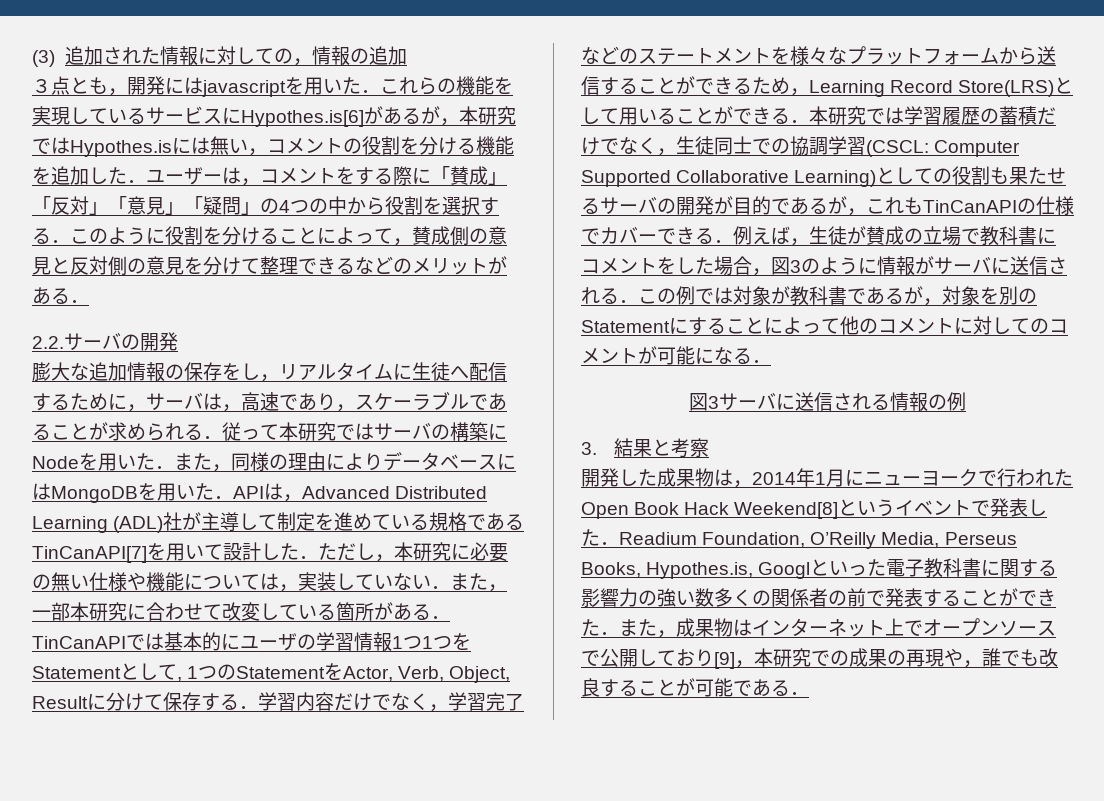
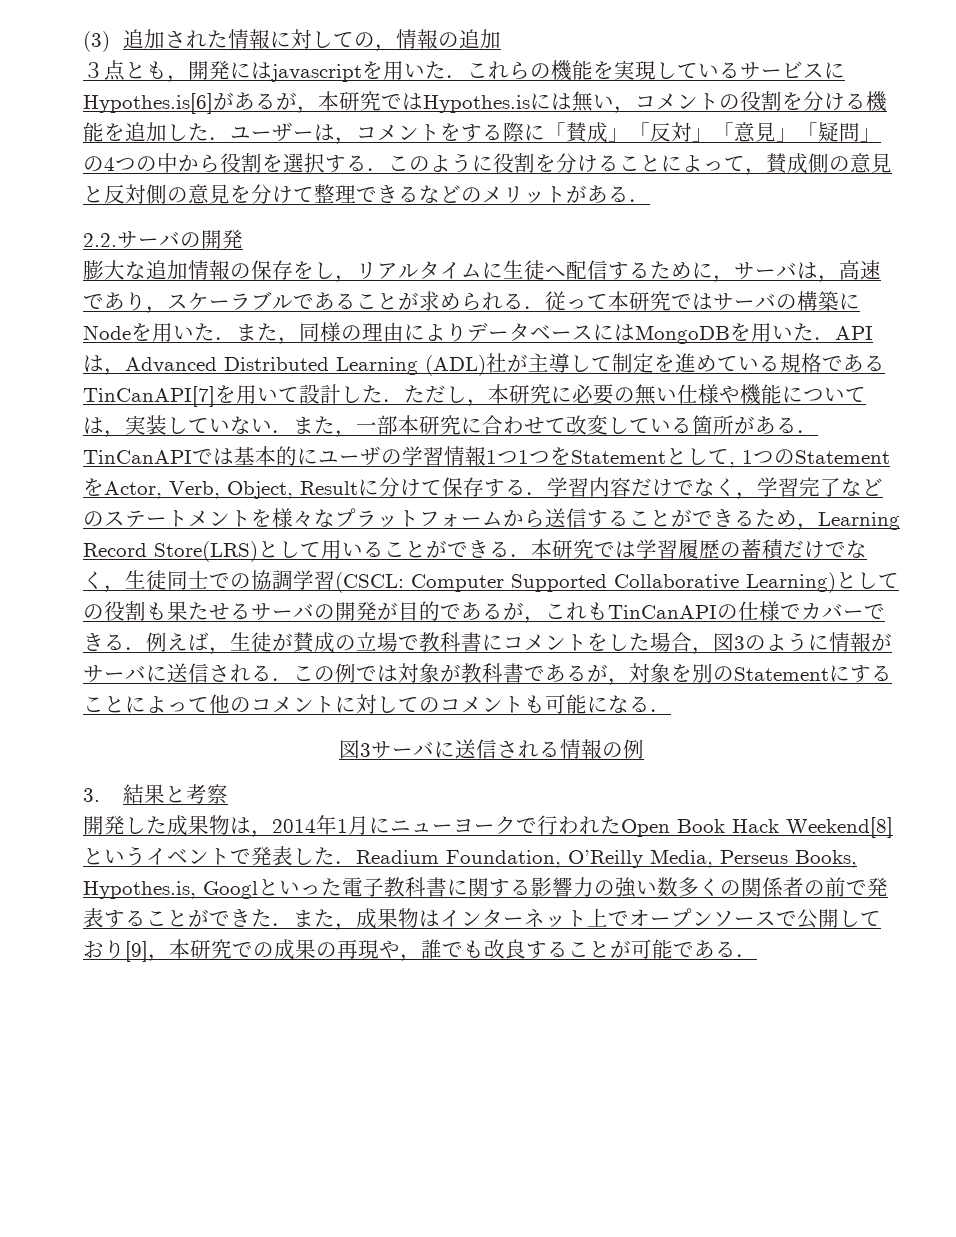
[638,346,657,364] が -> [524,695,545,713] も

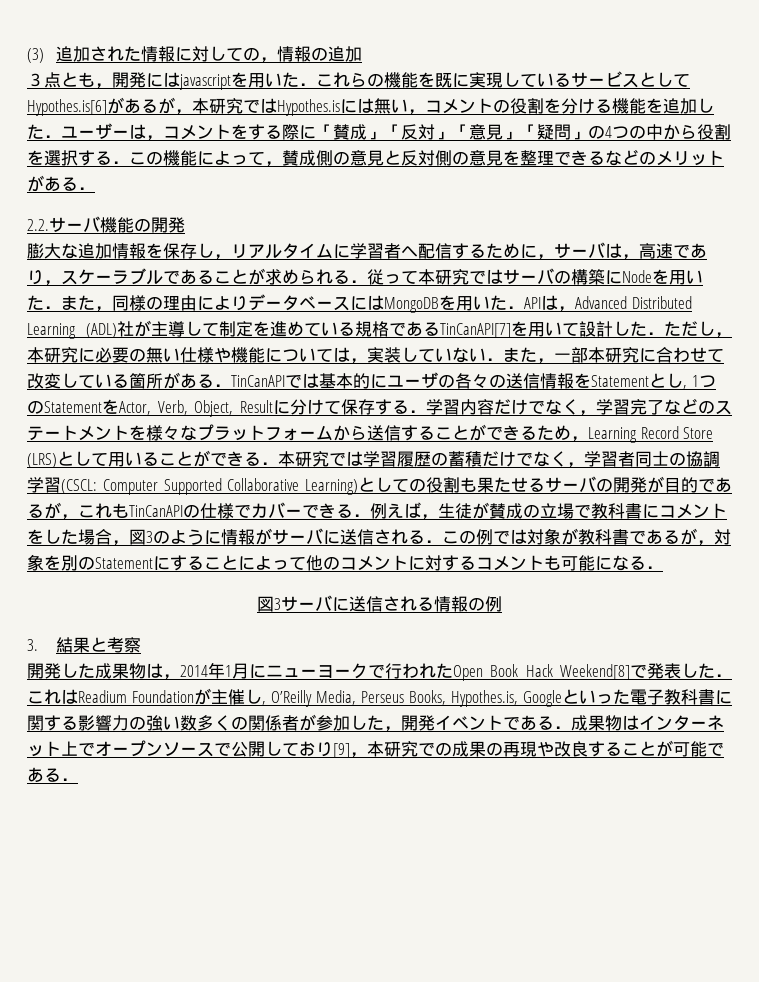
(614, 70) none -> [435,72,469,88] 既に
[824,62,845,79] に -> [639,72,690,87] として
[430,153,661,173] ように役割を分けること -> [163,150,197,166] 機能
[251,184,314,204] 分けて -> (520, 157) none
(180, 239) none -> [100,217,134,233] 機能
[230,260,314,280] の保存を -> [146,243,197,259] を保存
[503,260,545,280] 生徒 -> [350,243,401,259] 学習者
[402,446,550,466] 学習情報1つ1つ -> [455,373,574,389] 各々の送信情報
[708,449,729,464] て -> (683, 380) none
[154,541,258,562] Store(LRS) -> [683,427,714,439] [27,453,57,468] Store (LRS)
[125,570,230,590] 生徒同士で -> [584,451,669,467] 学習者同士
[377,696,440,713] しての -> [442,555,476,571] する
[83,846,561,868] というイベントで発表した．Readium Foundation, -> [630,663,732,679] [27,688,266,705] で発表した．これはReadium Foundationが主催し,
[203,881,258,899] Googl -> [523,690,562,707] Google
[804,877,888,897] [83,908,356,931] の前で発表することができた．また， -> [299,714,571,732] が参加した，開発イベントである．
[400,939,484,962] ，誰でも -> (554, 749) none

